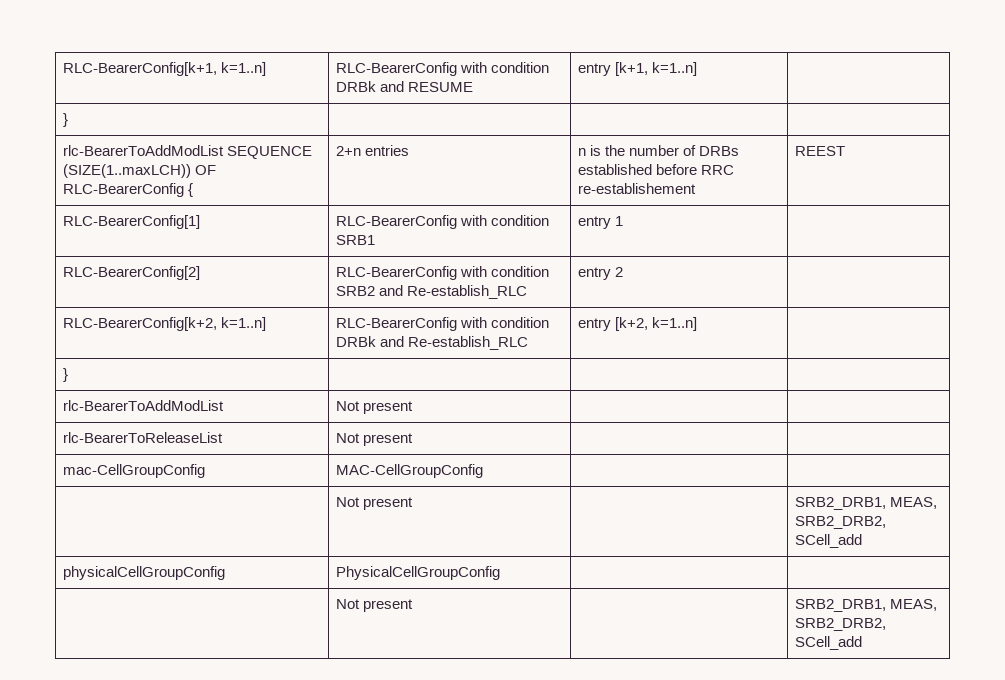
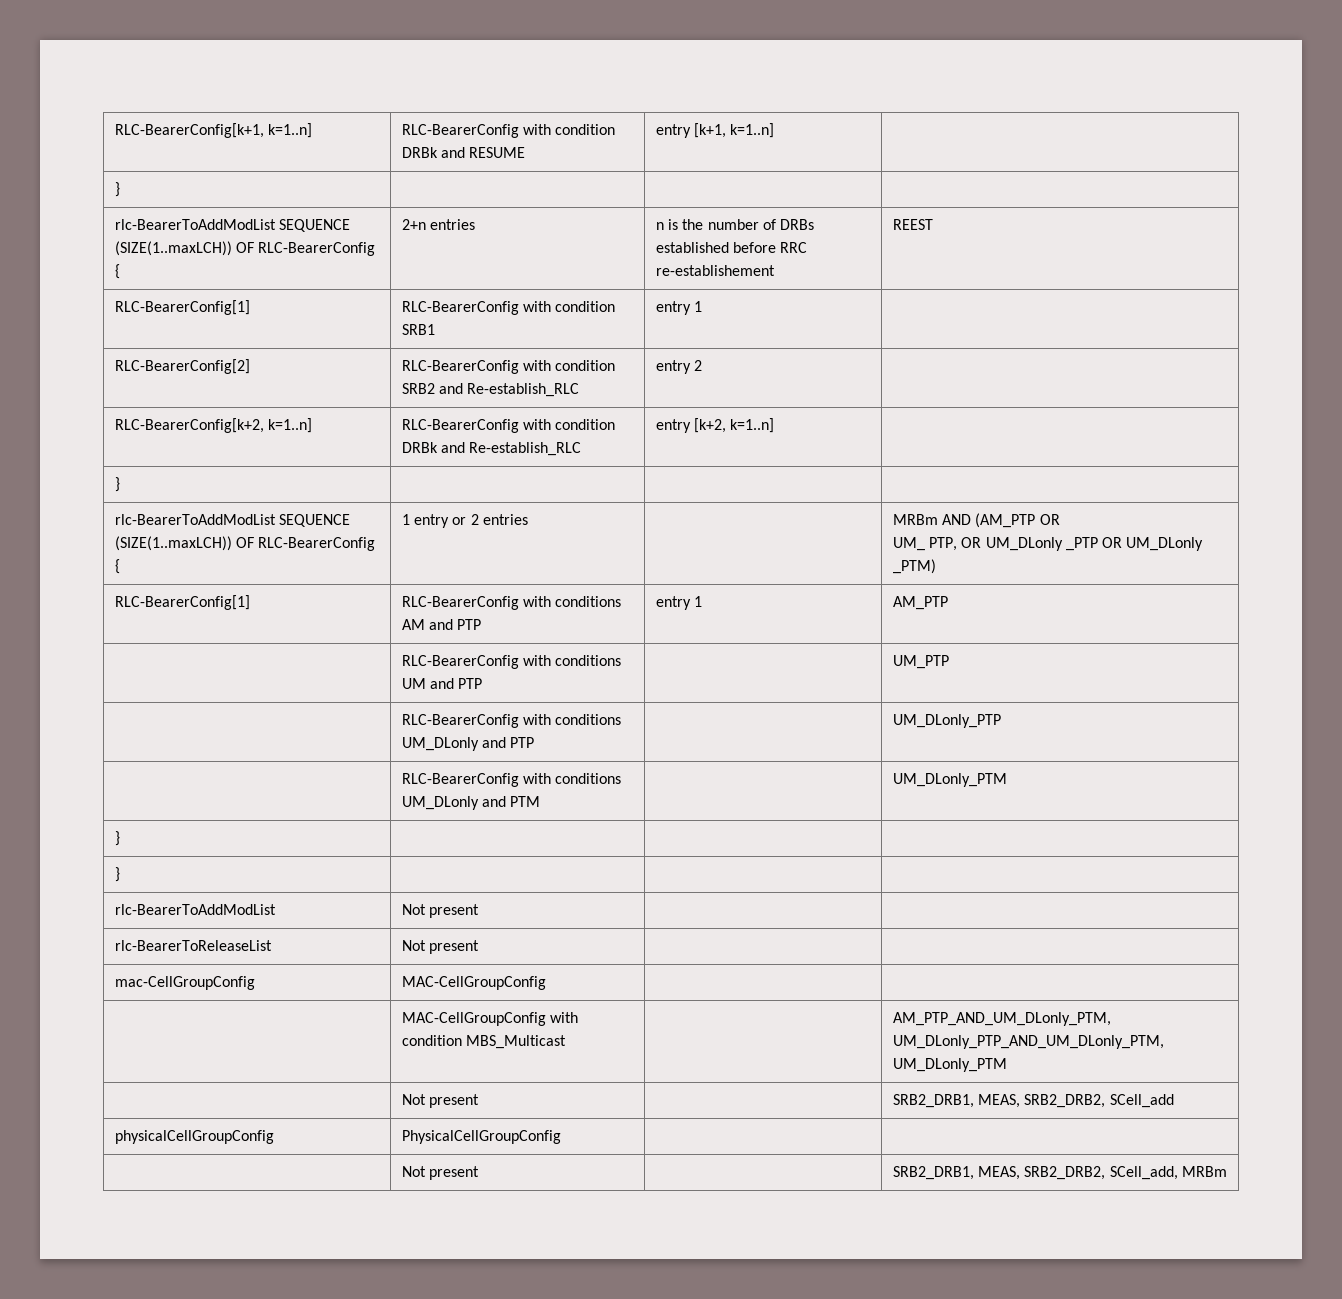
(68, 375) none -> [114,514,351,527] [114,536,376,551] [114,559,120,574] [401,514,528,528] [892,513,1060,528] [892,537,1204,551] [892,559,936,574] [114,595,250,610] [401,596,622,610] [401,619,482,630] [655,596,703,610] [892,596,948,610] [401,655,622,669] [401,678,483,689] [892,655,949,669] [401,714,622,728] [401,737,535,751] [892,714,1001,728] [401,773,622,787] [401,796,541,810] [892,773,1007,787] [114,831,120,846] [114,867,120,882] // rlc-BearerToAddModList SEQUENCE (SIZE(1..maxLCH)) OF RLC-BearerConfig { | 1 entry or 2 entries | | MRBm AND (AM_PTP OR // UM_ PTP, OR UM_DLonly _PTP OR UM_DLonly _PTM) // RLC-BearerConfig[1] | RLC-BearerConfig with conditions AM and PTP | entry 1 | AM_PTP // | RLC-BearerConfig with conditions UM and PTP | | UM_PTP // | RLC-BearerConfig with conditions UM_DLonly and PTP | | UM_DLonly_PTP // | RLC-BearerConfig with conditions UM_DLonly and PTM | | UM_DLonly_PTM // } | | | // } | | |
(483, 471) none -> [401,1012,579,1026] [401,1035,567,1049] [892,1012,1111,1026] [892,1035,1164,1049] [892,1058,1007,1072] // | MAC-CellGroupConfig with condition MBS_Multicast | | AM_PTP_AND_UM_DLonly_PTM, UM_DLonly_PTP_AND_UM_DLonly_PTM, UM_DLonly_PTM
[794,636,862,650] SCell_add -> [1109,1166,1227,1180] SCell_add, MRBm

